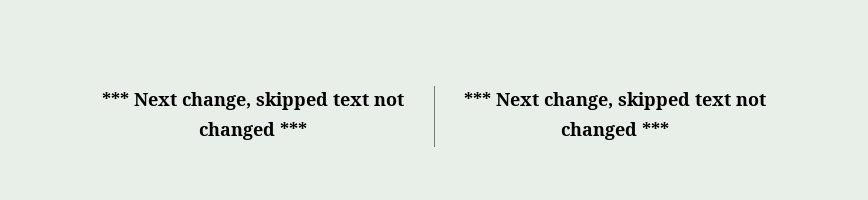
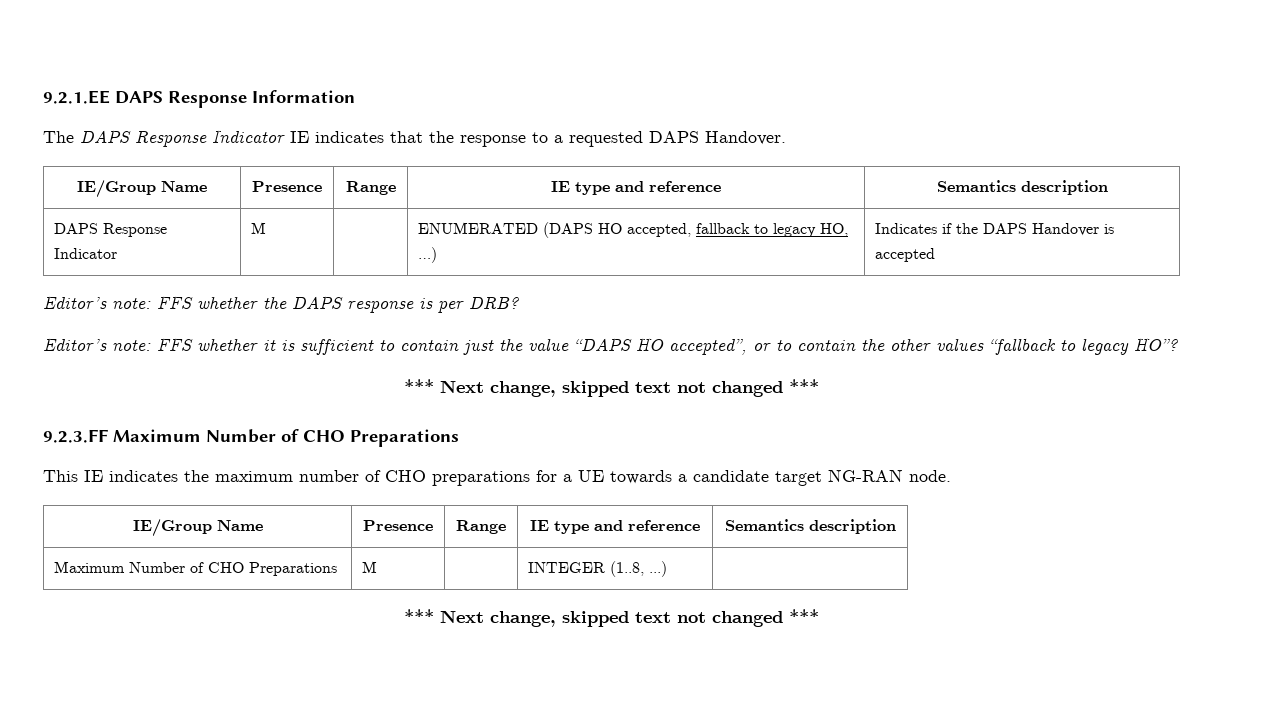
[102,92,404,110] [199,122,307,140] *** Next change, skipped text not changed *** -> [43,90,355,108] [43,130,786,147] [77,180,207,198] [252,181,322,192] [345,181,396,195] [551,181,721,195] [936,180,1108,195] [54,223,168,237] [54,248,118,259] [251,222,267,234] [418,222,849,238] [418,247,438,263] [875,223,1115,236] [875,248,936,262] [43,296,519,313] [43,338,1178,355] [404,379,819,397] [43,429,459,447] [43,469,951,486] [132,519,263,537] [363,520,433,531] [456,520,506,534] [530,520,700,534] [724,519,896,534] [54,561,338,576] [362,561,378,573] [528,561,668,577] 9.2.1.EE DAPS Response Information // The DAPS Response Indicator IE indicates that the response to a requested DAPS Handover. // IE/Group Name | Presence | Range | IE type and reference | Semantics description // DAPS Response Indicator | M | | ENUMERATED (DAPS HO accepted, fallback to legacy HO, …) | Indicates if the DAPS Handover is accepted // Editor’s note: FFS whether the DAPS response is per DRB? // Editor’s note: FFS whether it is sufficient to contain just the value “DAPS HO accepted”, or to contain the other values “fallback to legacy HO”? // *** Next change, skipped text not changed *** // 9.2.3.FF Maximum Number of CHO Preparations // This IE indicates the maximum number of CHO preparations for a UE towards a candidate target NG-RAN node. // IE/Group Name | Presence | Range | IE type and reference | Semantics description // Maximum Number of CHO Preparations | M | | INTEGER (1..8, ...) |

